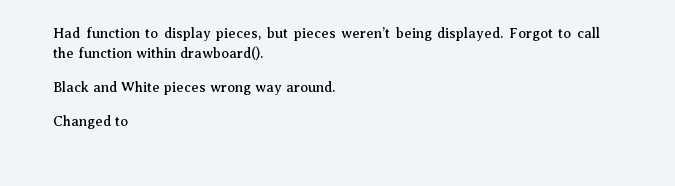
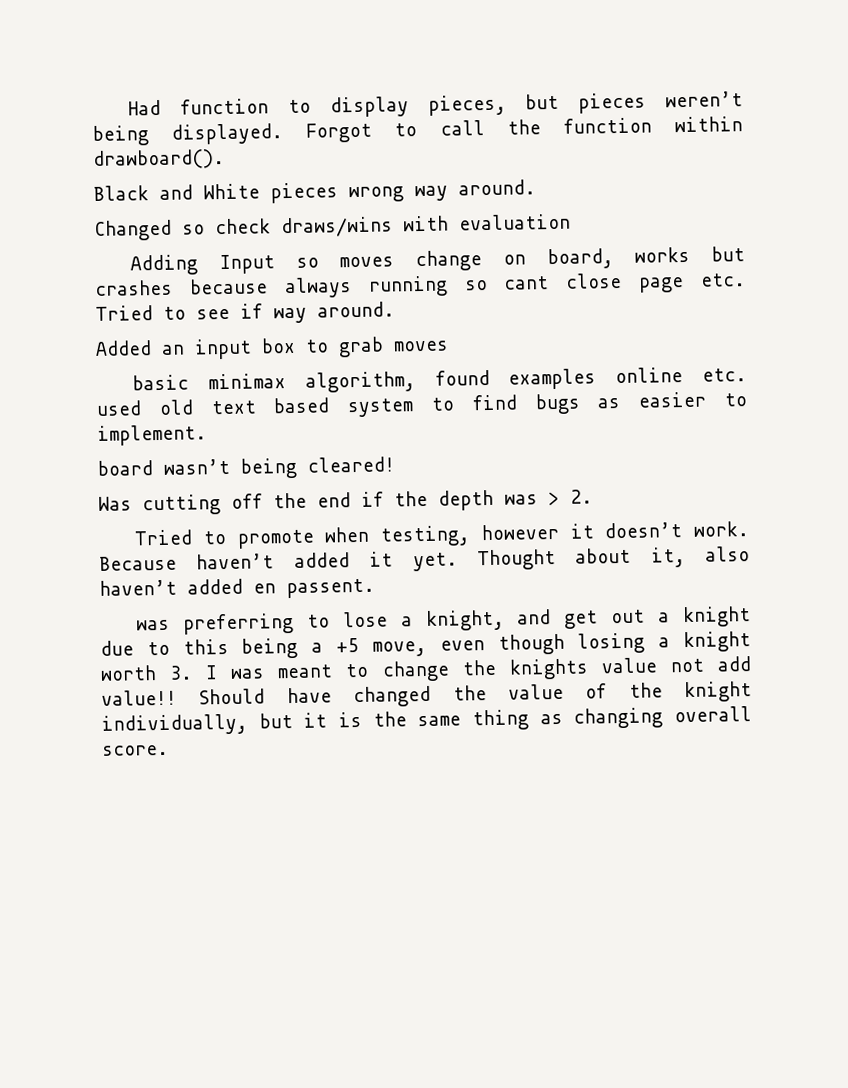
[115,117,128,126] to -> [182,213,571,238] [130,246,745,276] [94,272,746,299] [95,301,395,324] [95,336,449,360] [132,367,747,393] [96,391,747,418] [97,424,207,446] [97,456,395,479] [98,489,593,516] [134,521,749,549] [99,546,750,572] [99,578,375,599] [136,606,751,635] [100,631,751,659] [100,656,751,682] [101,681,752,708] [101,706,753,736] [102,744,169,756] so check draws/wins with evaluation // Adding Input so moves change on board, works but crashes because always running so cant close page etc. Tried to see if way around. // Added an input box to grab moves // basic minimax algorithm, found examples online etc. used old text based system to find bugs as easier to implement. // board wasn’t being cleared! // Was cutting off the end if the depth was > 2. // Tried to promote when testing, however it doesn’t work. Because haven’t added it yet. Thought about it, also haven’t added en passent. // was preferring to lose a knight, and get out a knight due to this being a +5 move, even though losing a knight worth 3. I was meant to change the knights value not add value!! Should have changed the value of the knight individually, but it is the same thing as changing overall score.

